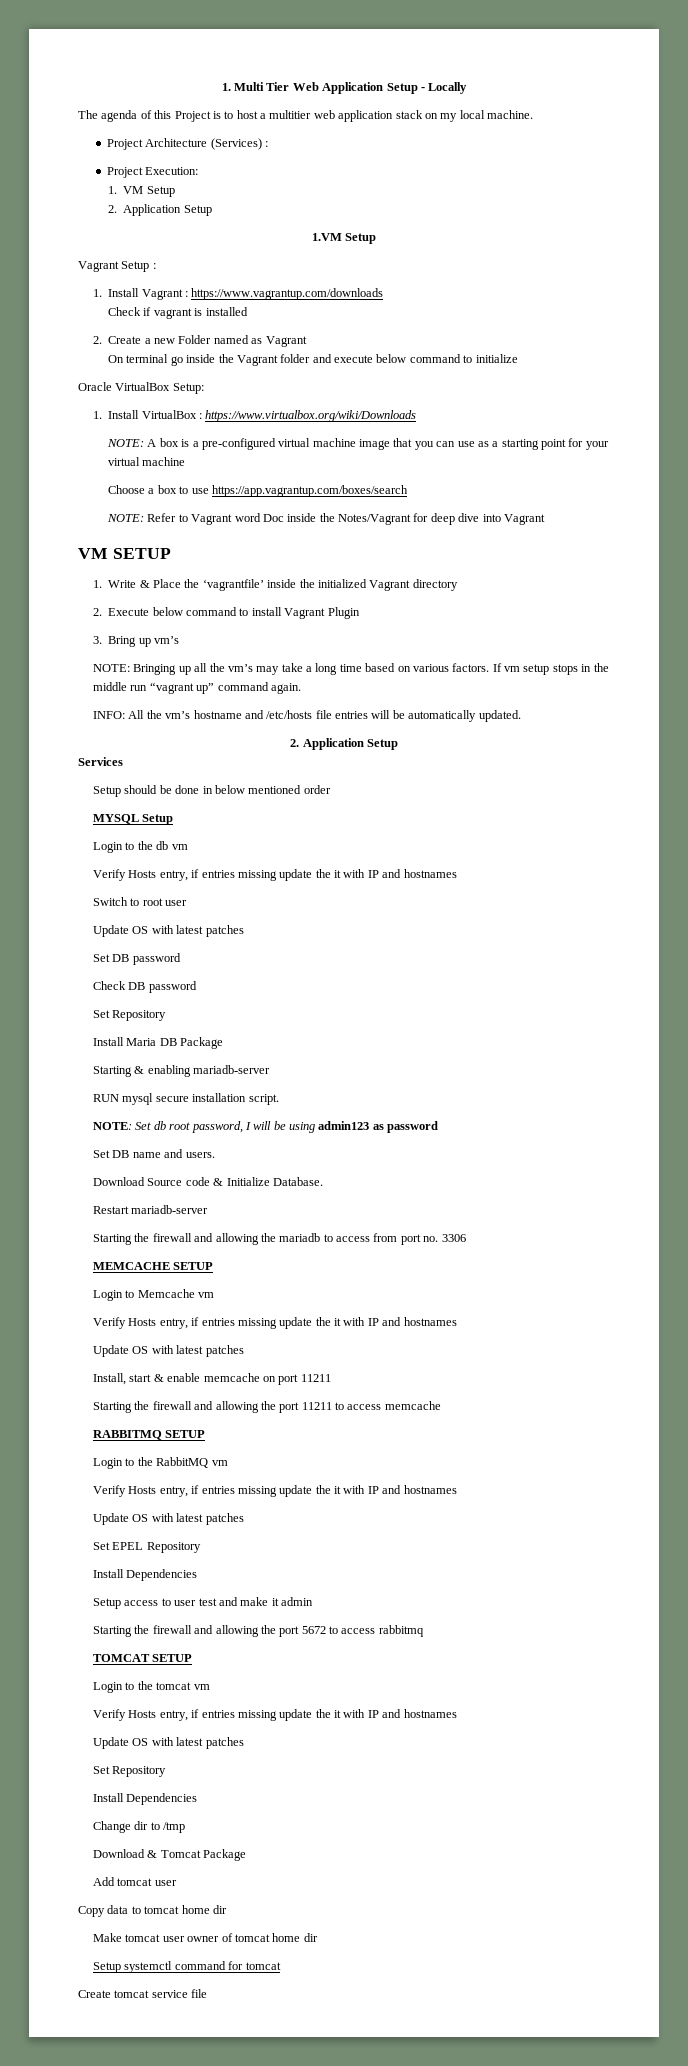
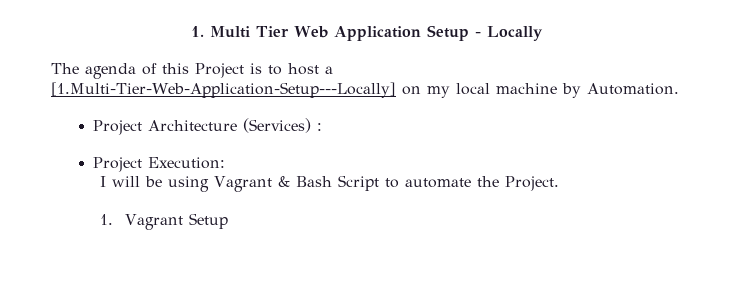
[269,110,533,122] multitier web application stack on my local machine. -> [51,82,679,98] [1.Multi-Tier-Web-Application-Setup---Locally] on my local machine by Automation.
[108,186,175,197] [108,204,212,216] [311,233,377,244] [78,261,156,272] [93,288,384,300] [108,307,248,319] [93,335,307,347] [108,354,518,366] [78,382,204,394] [93,410,417,422] [107,438,609,450] [108,457,186,466] [108,485,408,497] [107,513,545,525] [78,548,171,559] [93,579,458,591] [93,607,360,619] [93,636,180,647] [93,663,609,675] [93,682,301,694] [93,710,521,722] [290,738,398,750] [78,757,123,766] [93,785,331,797] [93,814,174,825] [93,841,188,853] [93,869,457,881] [93,897,188,906] [93,925,244,937] [93,953,181,965] [93,981,197,993] [93,1010,167,1021] [93,1037,224,1049] [93,1065,271,1077] [93,1093,279,1105] [93,1121,439,1133] [93,1149,215,1158] [93,1177,323,1186] [93,1205,209,1214] [93,1233,466,1245] [93,1262,214,1270] [93,1289,215,1301] [93,1317,457,1329] [93,1345,244,1357] [93,1373,331,1385] [93,1401,441,1413] [93,1430,206,1440] [93,1457,228,1469] [93,1485,457,1497] [93,1513,244,1525] [93,1542,201,1553] [93,1569,198,1581] [93,1597,314,1609] [93,1625,424,1637] [93,1654,193,1662] [93,1681,210,1693] [93,1709,457,1721] [93,1737,244,1749] [93,1766,167,1777] [93,1793,198,1805] [93,1821,186,1833] [93,1849,247,1861] [93,1877,177,1886] [78,1905,227,1917] [93,1933,318,1942] [93,1961,281,1973] [78,1989,208,1998] 1. VM Setup // 2. Application Setup // 1.VM Setup // Vagrant Setup : // 1. Install Vagrant : https://www.vagrantup.com/downloads // Check if vagrant is installed // 2. Create a new Folder named as Vagrant // On terminal go inside the Vagrant folder and execute below command to initialize // Oracle VirtualBox Setup: // 1. Install VirtualBox : https://www.virtualbox.org/wiki/Downloads // NOTE: A box is a pre-configured virtual machine image that you can use as a starting point for your virtual machine // Choose a box to use https://app.vagrantup.com/boxes/search // NOTE: Refer to Vagrant word Doc inside the Notes/Vagrant for deep dive into Vagrant // VM SETUP // 1. Write & Place the ‘vagrantfile’ inside the initialized Vagrant directory // 2. Execute below command to install Vagrant Plugin // 3. Bring up vm’s // NOTE: Bringing up all the vm’s may take a long time based on various factors. If vm setup stops in the middle run “vagrant up” command again. // INFO: All the vm’s hostname and /etc/hosts file entries will be automatically updated. // 2. Application Setup // Services // Setup should be done in below mentioned order // MYSQL Setup // Login to the db vm // Verify Hosts entry, if entries missing update the it with IP and hostnames // Switch to root user // Update OS with latest patches // Set DB password // Check DB password // Set Repository // Install Maria DB Package // Starting & enabling mariadb-server // RUN mysql secure installation script. // NOTE: Set db root password, I will be using admin123 as password // Set DB name and users. // Download Source code & Initialize Database. // Restart mariadb-server // Starting the firewall and allowing the mariadb to access from port no. 3306 // MEMCACHE SETUP // Login to Memcache vm // Verify Hosts entry, if entries missing update the it with IP and hostnames // Update OS with latest patches // Install, start & enable memcache on port 11211 // Starting the firewall and allowing the port 11211 to access memcache // RABBITMQ SETUP // Login to the RabbitMQ vm // Verify Hosts entry, if entries missing update the it with IP and hostnames // Update OS with latest patches // Set EPEL Repository // Install Dependencies // Setup access to user test and make it admin // Starting the firewall and allowing the port 5672 to access rabbitmq // TOMCAT SETUP // Login to the tomcat vm // Verify Hosts entry, if entries missing update the it with IP and hostnames // Update OS with latest patches // Set Repository // Install Dependencies // Change dir to /tmp // Download & Tomcat Package // Add tomcat user // Copy data to tomcat home dir // Make tomcat user owner of tomcat home dir // Setup systemctl command for tomcat // Create tomcat service file -> [100,175,560,192] [100,213,228,230] I will be using Vagrant & Bash Script to automate the Project. // 1. Vagrant Setup

